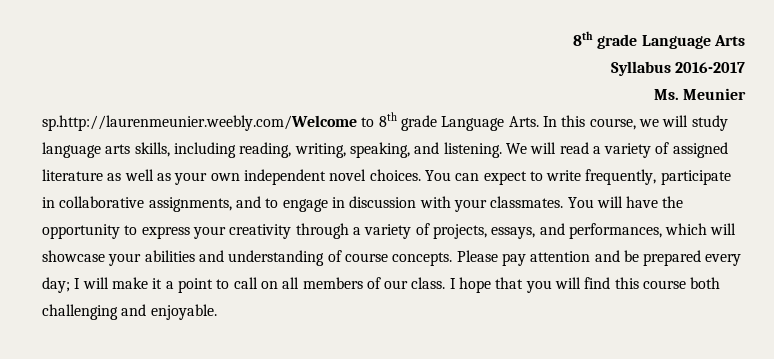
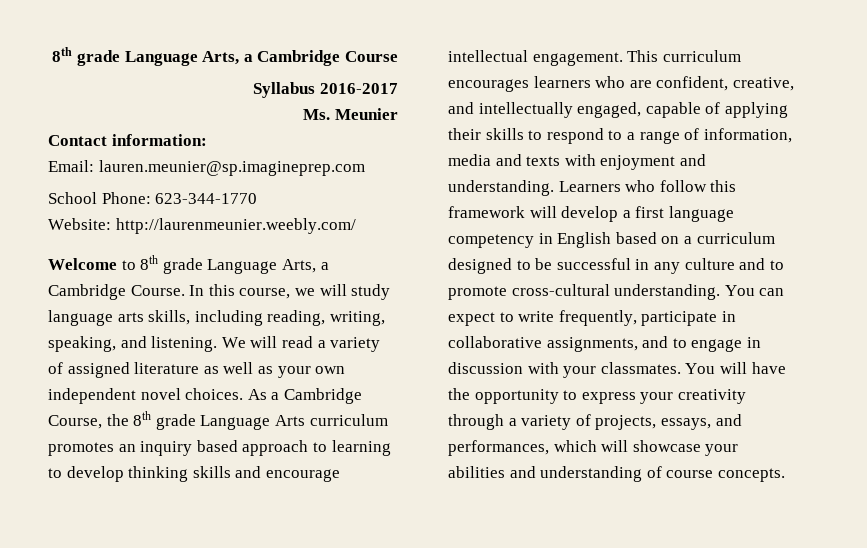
[573,31,746,49] 8th grade Language Arts -> [52,47,398,66] 8th grade Language Arts, a Cambridge Course
[42,112,539,131] sp.http://laurenmeunier.weebly.com/Welcome to 8th grade Language Arts. -> [48,134,207,146] [48,160,365,176] [48,192,258,204] [48,218,356,234] [48,255,329,274] [48,284,185,300] Contact information: // Email: lauren.meunier@sp.imagineprep.com // School Phone: 623-344-1770 // Website: http://laurenmeunier.weebly.com/ // Welcome to 8th grade Language Arts, a Cambridge Course.
(421, 175) none -> [247,388,362,404] [48,411,388,430] [48,440,391,456] [48,466,340,482] [448,50,741,66] [448,76,794,92] [448,102,788,118] [448,128,792,144] [448,154,706,170] [448,180,737,196] [448,206,734,222] [448,232,775,248] [448,258,784,274] [448,284,721,300] As a Cambridge Course, the 8th grade Language Arts curriculum promotes an inquiry based approach to learning to develop thinking skills and encourage intellectual engagement. This curriculum encourages learners who are confident, creative, and intellectually engaged, capable of applying their skills to respond to a range of information, media and texts with enjoyment and understanding. Learners who follow this framework will develop a first language competency in English based on a curriculum designed to be successful in any culture and to promote cross-cultural understanding.
[456,250,742,266] [42,277,721,293] [42,304,217,320] Please pay attention and be prepared every day; I will make it a point to call on all members of our class. I hope that you will find this course both challenging and enjoyable. -> (785, 475) none

